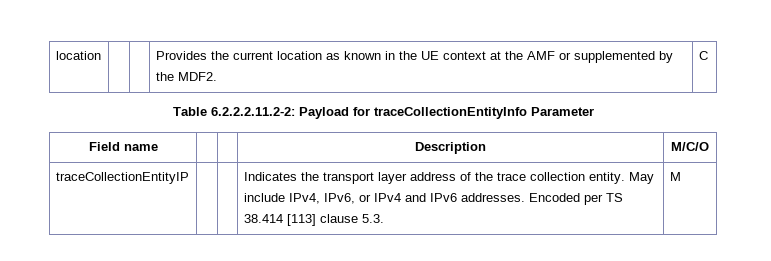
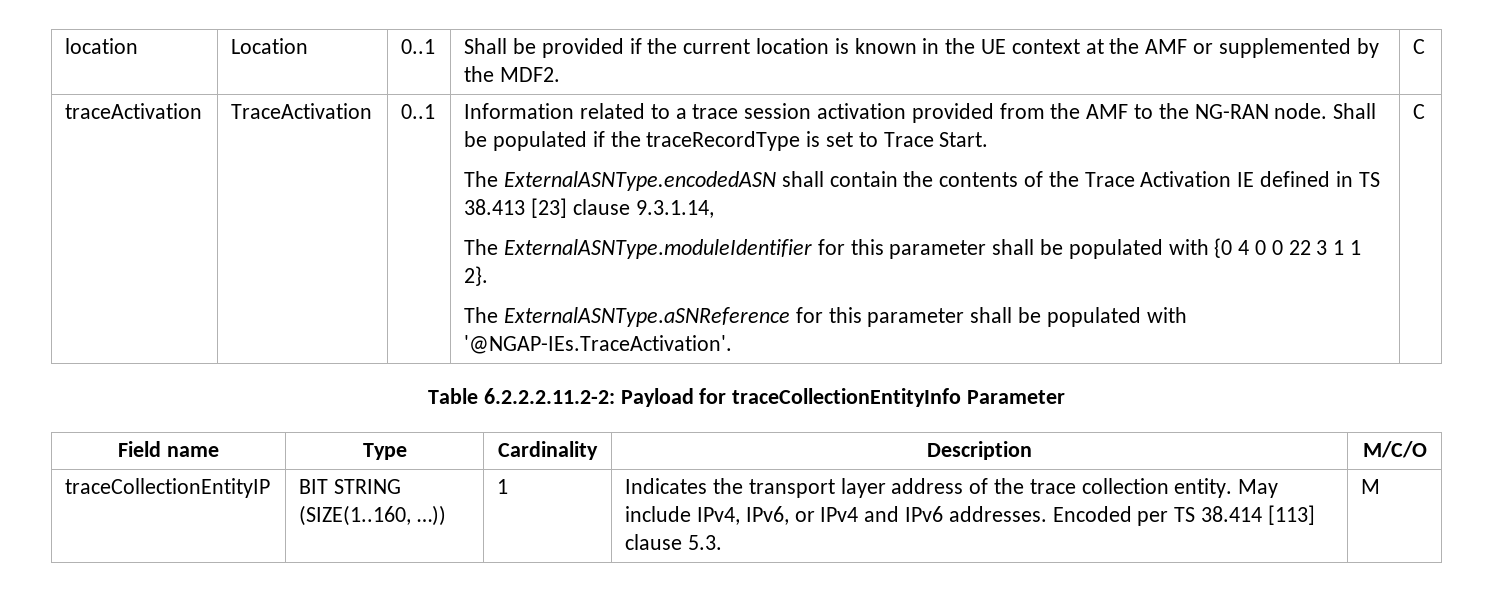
[155,51,207,60] | | Provides -> [231,38,309,54] [401,39,436,54] [464,38,642,58] Location | 0..1 | Shall be provided if
[325,53,340,60] as -> [834,38,849,54] is
(708, 55) none -> [65,103,203,119] [231,103,373,119] [401,104,436,119] [464,103,1377,123] [464,131,989,151] [464,171,1380,191] [464,198,714,218] [464,238,1362,259] [464,266,489,286] [464,307,1187,327] [464,335,733,354] [1413,104,1426,119] // traceActivation | TraceActivation | 0..1 | Information related to a trace session activation provided from the AMF to the NG-RAN node. Shall be populated if the traceRecordType is set to Trace Start. // The ExternalASNType.encodedASN shall contain the contents of the Trace Activation IE defined in TS 38.413 [23] clause 9.3.1.14, // The ExternalASNType.moduleIdentifier for this parameter shall be populated with {0 4 0 0 22 3 1 1 2}. // The ExternalASNType.aSNReference for this parameter shall be populated with '@NGAP-IEs.TraceActivation'. | C
(158, 147) | -> [362,443,407,460] [498,441,598,460] Type | Cardinality
(189, 178) | -> [299,479,401,494] [299,505,446,526] [497,479,509,494] BIT STRING (SIZE(1..160, …)) | 1

